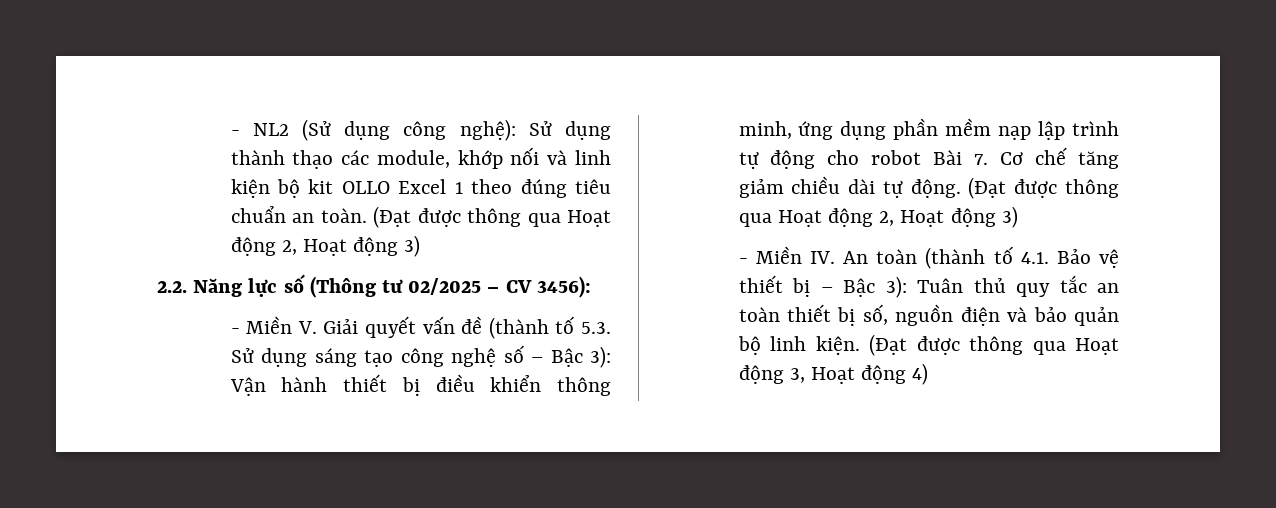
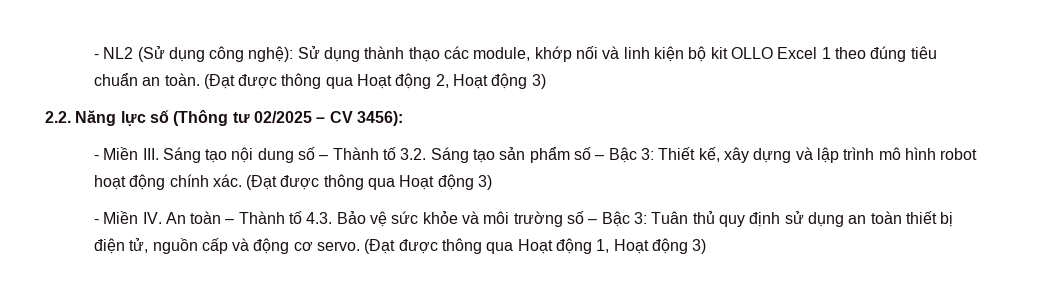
[297,316,611,339] [230,345,612,368] [229,374,612,396] [738,118,1119,140] [738,147,1119,169] [738,176,1119,199] [738,208,996,227] V. Giải quyết vấn đề (thành tố 5.3. Sử dụng sáng tạo công nghệ số – Bậc 3): Vận hành thiết bị điều khiển thông minh, ứng dụng phần mềm nạp lập trình tự động cho robot Bài 7. Cơ chế tăng giảm chiều dài tự động. (Đạt được thông qua Hoạt động 2, Hoạt động -> [142,147,978,163] [93,174,474,190] III. Sáng tạo nội dung số – Thành tố 3.2. Sáng tạo sản phẩm số – Bậc 3: Thiết kế, xây dựng và lập trình mô hình robot hoạt động chính xác. (Đạt được thông qua Hoạt động
[925,246,1119,269] [738,275,907,298] (thành tố 4.1. Bảo vệ thiết bị – Bậc 3): -> [225,211,647,227] – Thành tố 4.3. Bảo vệ sức khỏe và môi trường số – Bậc 3:
[1059,275,1087,293] tắc -> [749,211,844,227] định sử dụng
[862,304,1119,326] [737,334,1119,356] [738,363,929,385] số, nguồn điện và bảo quản bộ linh kiện. (Đạt được thông qua Hoạt động 3, Hoạt động 4) -> [93,238,707,254] điện tử, nguồn cấp và động cơ servo. (Đạt được thông qua Hoạt động 1, Hoạt động 3)

